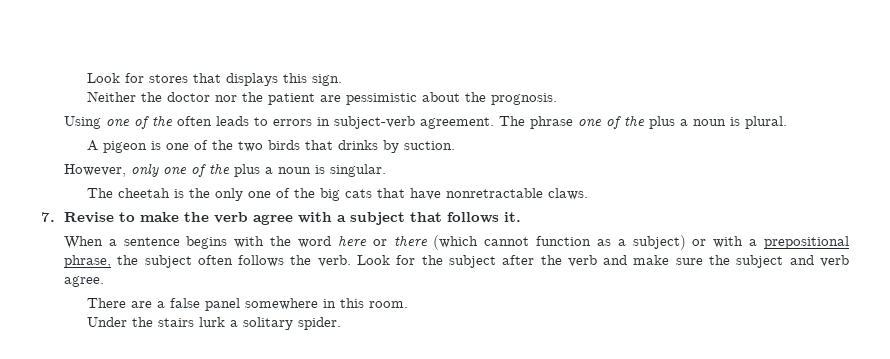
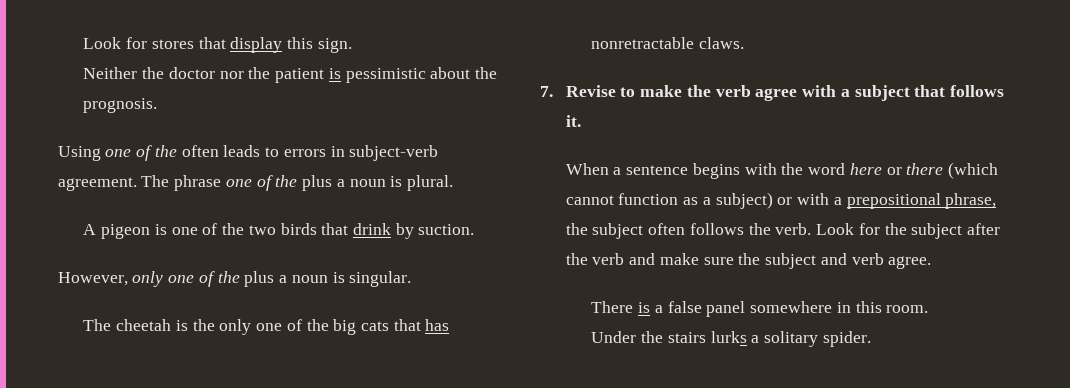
[225,73,278,86] displays -> [230,37,283,53] display
[319,95,341,102] are -> [328,68,341,79] is
[337,140,378,150] drinks -> [352,223,391,235] drink
[409,188,441,200] have -> [425,319,450,331] has
[130,301,152,308] are -> [638,302,651,313] is
[198,317,225,327] lurk -> [710,331,747,343] lurks

